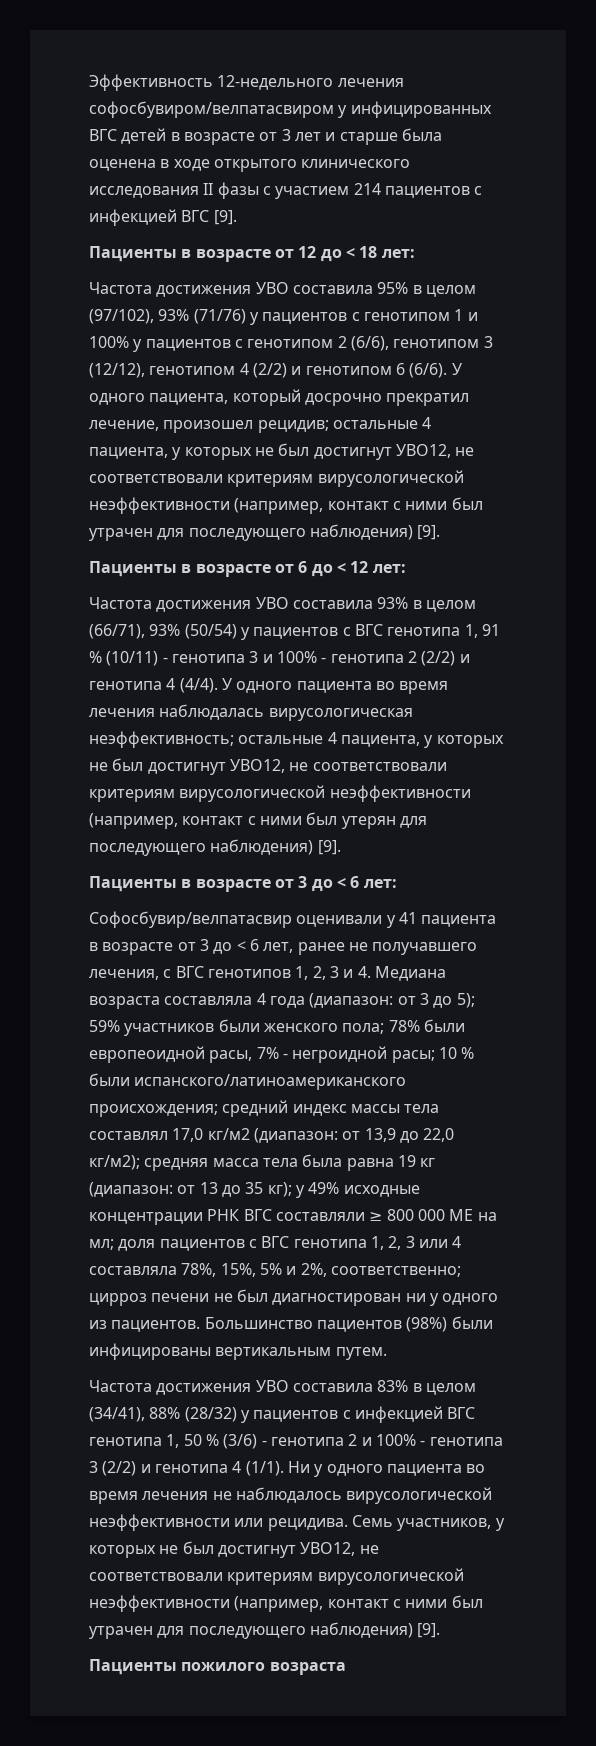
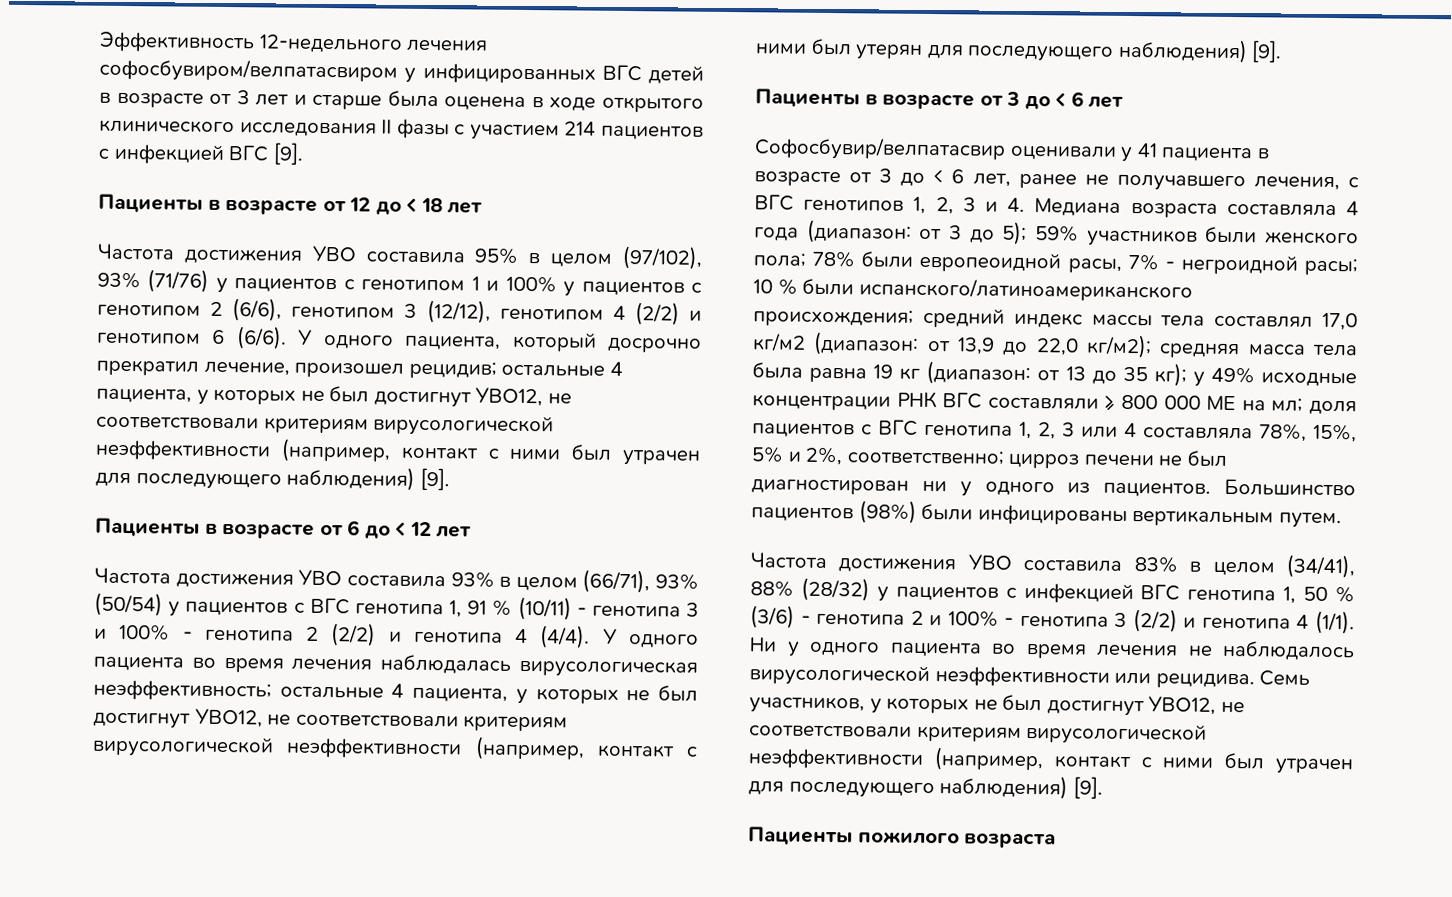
[381,249,415,258] лет: -> [446,202,483,214] лет
[372,564,406,573] лет: -> [435,526,472,538] лет
[363,879,397,888] лет: -> [1087,96,1124,108] лет

